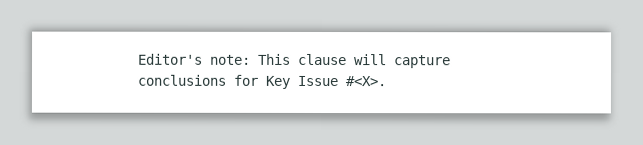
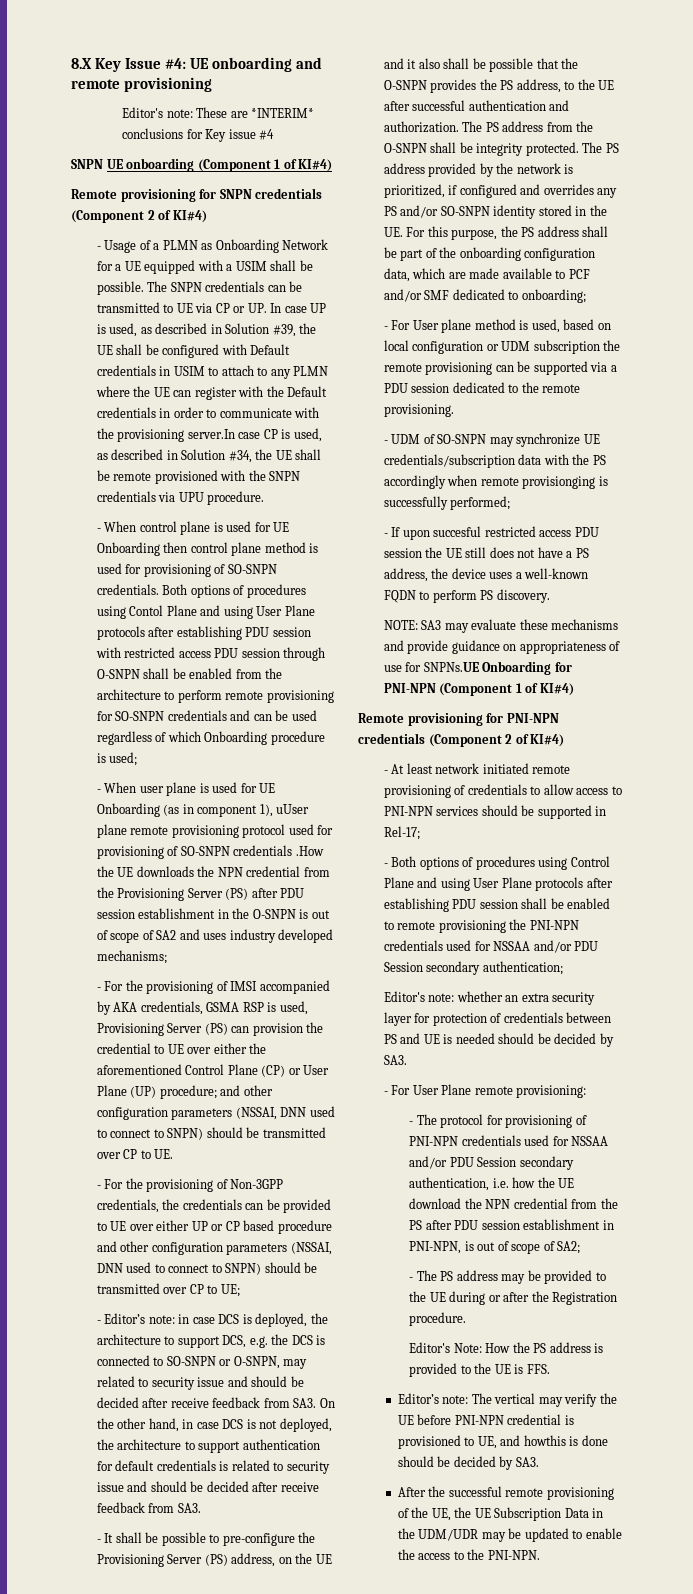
[138,53,452,69] [137,74,387,89] Editor's note: This clause will capture conclusions for Key Issue #<X>. -> [71,57,323,72] [71,77,213,92] [122,107,315,118] [122,128,275,142] [71,158,333,172] [71,188,323,202] [71,210,207,223] [96,239,329,253] [96,260,313,274] [96,281,303,295] [96,302,327,313] [96,323,317,337] [96,344,291,358] [96,365,329,379] [95,386,328,400] [96,407,320,418] [96,428,322,442] [96,449,322,463] [96,470,301,484] [96,491,265,505] [96,521,290,535] [96,542,319,556] [96,563,277,577] [96,584,306,598] [96,605,315,619] [96,626,311,640] [95,647,326,661] [96,668,283,679] [96,689,334,703] [96,710,317,721] [96,731,325,745] [96,752,138,766] [96,782,276,796] [96,803,310,817] [96,824,334,838] [96,845,324,859] [96,866,330,877] [96,887,305,901] [96,908,330,919] [96,929,334,943] [96,950,167,964] [96,980,330,994] [96,1001,308,1015] [96,1022,324,1036] [96,1043,267,1054] [96,1064,330,1077] [96,1085,273,1099] [96,1106,335,1120] [96,1127,326,1140] [96,1149,174,1159] [96,1178,284,1192] [96,1199,332,1213] [96,1220,332,1234] [96,1241,332,1255] [96,1262,318,1275] [96,1283,240,1297] [96,1313,328,1327] [96,1334,326,1348] [96,1355,308,1369] [96,1376,304,1390] [96,1397,335,1408] [96,1418,332,1432] [96,1439,320,1453] [96,1460,330,1474] [96,1481,319,1492] [96,1502,201,1513] [96,1532,316,1546] [96,1553,332,1567] [383,58,579,72] [383,79,615,93] [383,100,570,111] [383,121,594,133] [383,142,619,156] [383,163,574,177] [383,184,618,198] [383,205,607,219] [383,226,609,240] [383,247,596,261] [383,268,590,282] [383,289,586,303] [383,319,611,333] [383,340,621,354] [383,361,617,375] [383,382,581,393] [383,404,454,417] [383,433,600,447] [383,454,606,468] [383,475,608,489] [383,496,511,510] [383,526,599,540] [383,547,589,558] [383,568,589,582] [383,589,550,603] [383,619,619,633] [383,640,621,654] [383,661,572,675] [383,683,574,696] [358,713,559,726] [358,733,565,747] [383,763,571,774] [383,784,622,798] [383,805,607,819] [383,826,420,840] [383,856,610,870] [383,877,613,891] [383,898,611,912] [383,919,579,933] [383,940,599,953] [383,961,563,975] [383,991,596,1005] [383,1012,612,1026] [383,1033,614,1047] [383,1055,407,1065] [383,1084,587,1098] [409,1114,587,1128] [409,1135,609,1146] [409,1156,574,1170] [409,1177,575,1191] [409,1198,618,1209] [409,1219,614,1230] [409,1241,581,1254] [409,1270,606,1284] [409,1291,618,1305] [409,1312,467,1326] [409,1342,604,1353] [409,1363,550,1377] [397,1393,617,1407] [397,1414,574,1425] [397,1435,608,1449] [397,1456,539,1470] [397,1486,614,1500] [397,1507,604,1521] [397,1528,622,1542] [397,1549,540,1560] 8.X Key Issue #4: UE onboarding and remote provisioning // Editor's note: These are *INTERIM* conclusions for Key issue #4 // SNPN UE onboarding (Component 1 of KI#4) // Remote provisioning for SNPN credentials (Component 2 of KI#4) // - Usage of a PLMN as Onboarding Network for a UE equipped with a USIM shall be possible. The SNPN credentials can be transmitted to UE via CP or UP. In case UP is used, as described in Solution #39, the UE shall be configured with Default credentials in USIM to attach to any PLMN where the UE can register with the Default credentials in order to communicate with the provisioning server.In case CP is used, as described in Solution #34, the UE shall be remote provisioned with the SNPN credentials via UPU procedure. // - When control plane is used for UE Onboarding then control plane method is used for provisioning of SO-SNPN credentials. Both options of procedures using Contol Plane and using User Plane protocols after establishing PDU session with restricted access PDU session through O-SNPN shall be enabled from the architecture to perform remote provisioning for SO-SNPN credentials and can be used regardless of which Onboarding procedure is used; // - When user plane is used for UE Onboarding (as in component 1), uUser plane remote provisioning protocol used for provisioning of SO-SNPN credentials .How the UE downloads the NPN credential from the Provisioning Server (PS) after PDU session establishment in the O-SNPN is out of scope of SA2 and uses industry developed mechanisms; // - For the provisioning of IMSI accompanied by AKA credentials, GSMA RSP is used, Provisioning Server (PS) can provision the credential to UE over either the aforementioned Control Plane (CP) or User Plane (UP) procedure; and other configuration parameters (NSSAI, DNN used to connect to SNPN) should be transmitted over CP to UE. // - For the provisioning of Non-3GPP credentials, the credentials can be provided to UE over either UP or CP based procedure and other configuration parameters (NSSAI, DNN used to connect to SNPN) should be transmitted over CP to UE; // - Editor’s note: in case DCS is deployed, the architecture to support DCS, e.g. the DCS is connected to SO-SNPN or O-SNPN, may related to security issue and should be decided after receive feedback from SA3. On the other hand, in case DCS is not deployed, the architecture to support authentication for default credentials is related to security issue and should be decided after receive feedback from SA3. // - It shall be possible to pre-configure the Provisioning Server (PS) address, on the UE and it also shall be possible that the O-SNPN provides the PS address, to the UE after successful authentication and authorization. The PS address from the O-SNPN shall be integrity protected. The PS address provided by the network is prioritized, if configured and overrides any PS and/or SO-SNPN identity stored in the UE. For this purpose, the PS address shall be part of the onboarding configuration data, which are made available to PCF and/or SMF dedicated to onboarding; // - For User plane method is used, based on local configuration or UDM subscription the remote provisioning can be supported via a PDU session dedicated to the remote provisioning. // - UDM of SO-SNPN may synchronize UE credentials/subscription data with the PS accordingly when remote provisionging is successfully performed; // - If upon succesful restricted access PDU session the UE still does not have a PS address, the device uses a well-known FQDN to perform PS discovery. // NOTE: SA3 may evaluate these mechanisms and provide guidance on appropriateness of use for SNPNs.UE Onboarding for PNI-NPN (Component 1 of KI#4) // Remote provisioning for PNI-NPN credentials (Component 2 of KI#4) // - At least network initiated remote provisioning of credentials to allow access to PNI-NPN services should be supported in Rel-17; // - Both options of procedures using Control Plane and using User Plane protocols after establishing PDU session shall be enabled to remote provisioning the PNI-NPN credentials used for NSSAA and/or PDU Session secondary authentication; // Editor's note: whether an extra security layer for protection of credentials between PS and UE is needed should be decided by SA3. // - For User Plane remote provisioning: // - The protocol for provisioning of PNI-NPN credentials used for NSSAA and/or PDU Session secondary authentication, i.e. how the UE download the NPN credential from the PS after PDU session establishment in PNI-NPN, is out of scope of SA2; // - The PS address may be provided to the UE during or after the Registration procedure. // Editor's Note: How the PS address is provided to the UE is FFS. // Editor’s note: The vertical may verify the UE before PNI-NPN credential is provisioned to UE, and howthis is done should be decided by SA3. // After the successful remote provisioning of the UE, the UE Subscription Data in the UDM/UDR may be updated to enable the access to the PNI-NPN.

